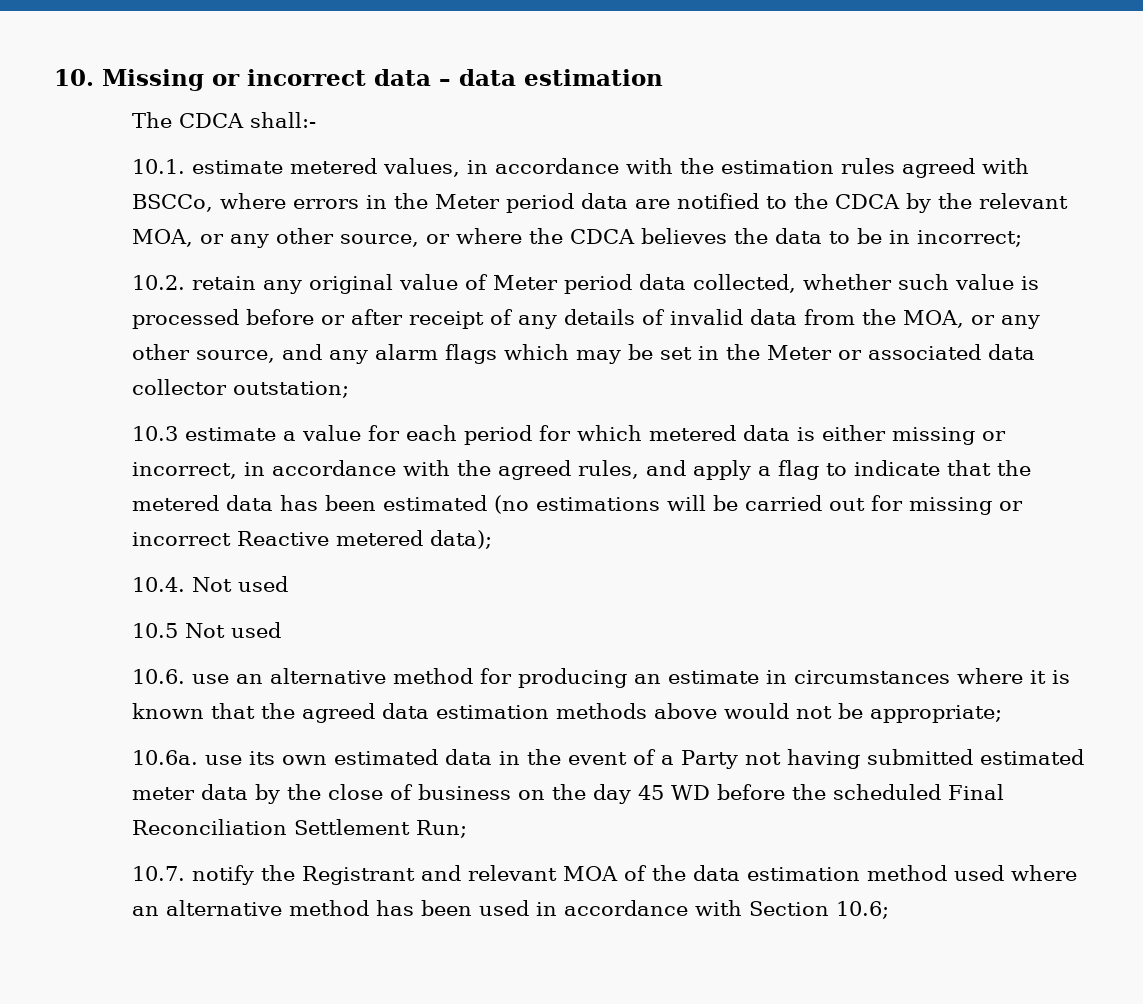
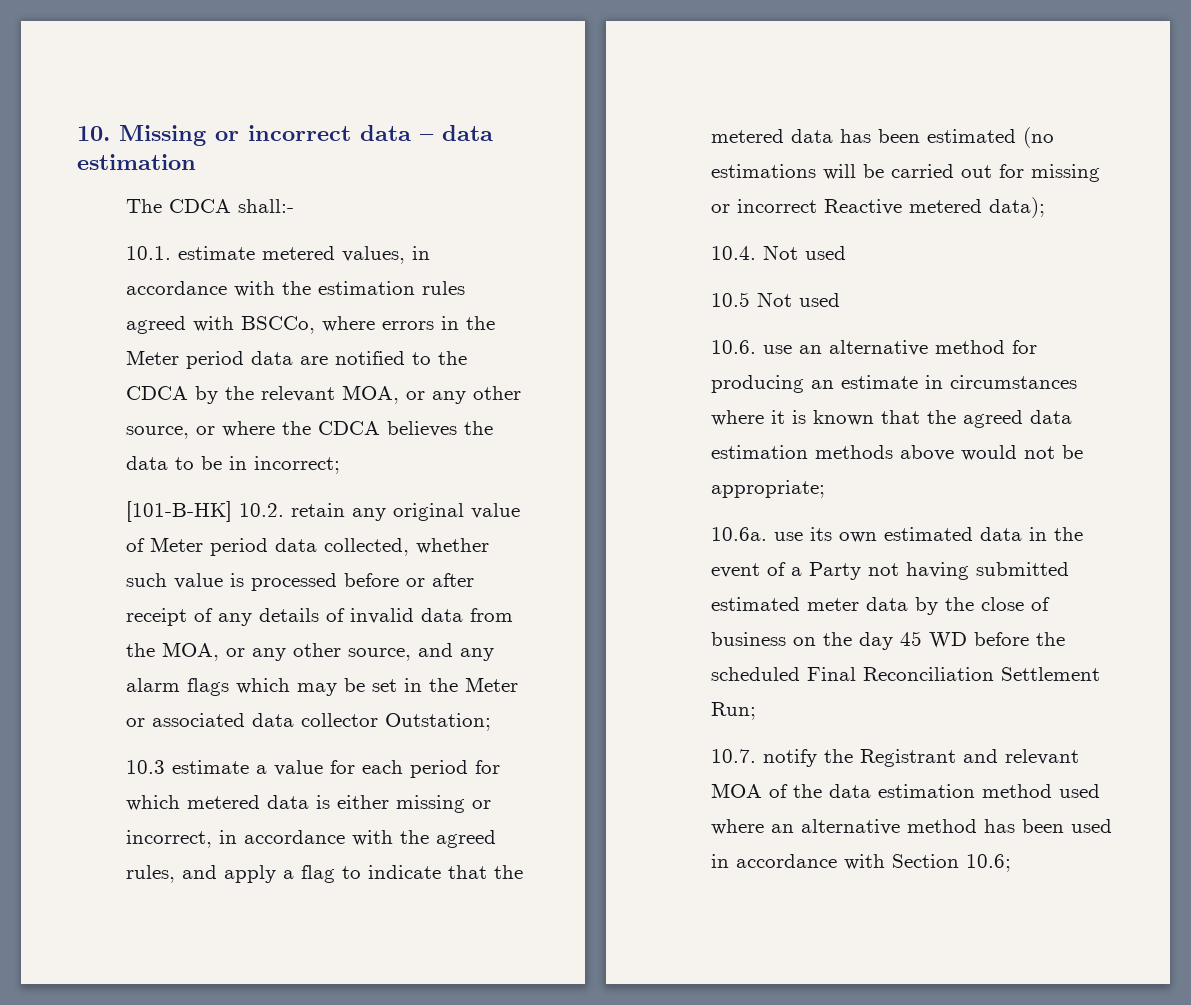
(1022, 238) none -> [125,501,232,522] [101-B-HK]
[232,381,349,398] outstation; -> [384,713,491,731] Outstation;

